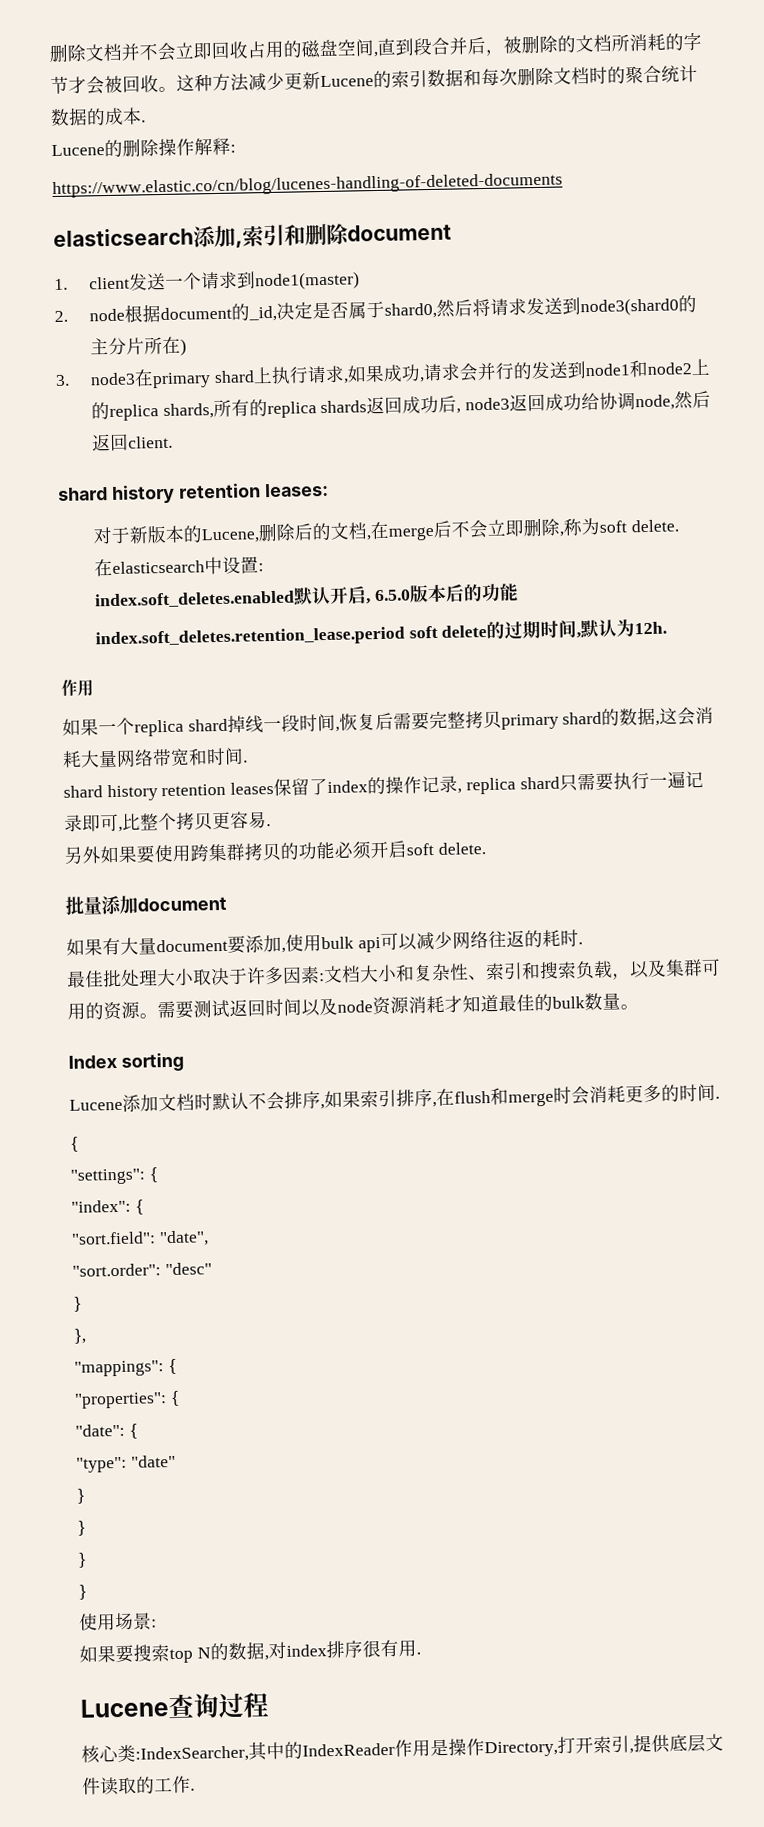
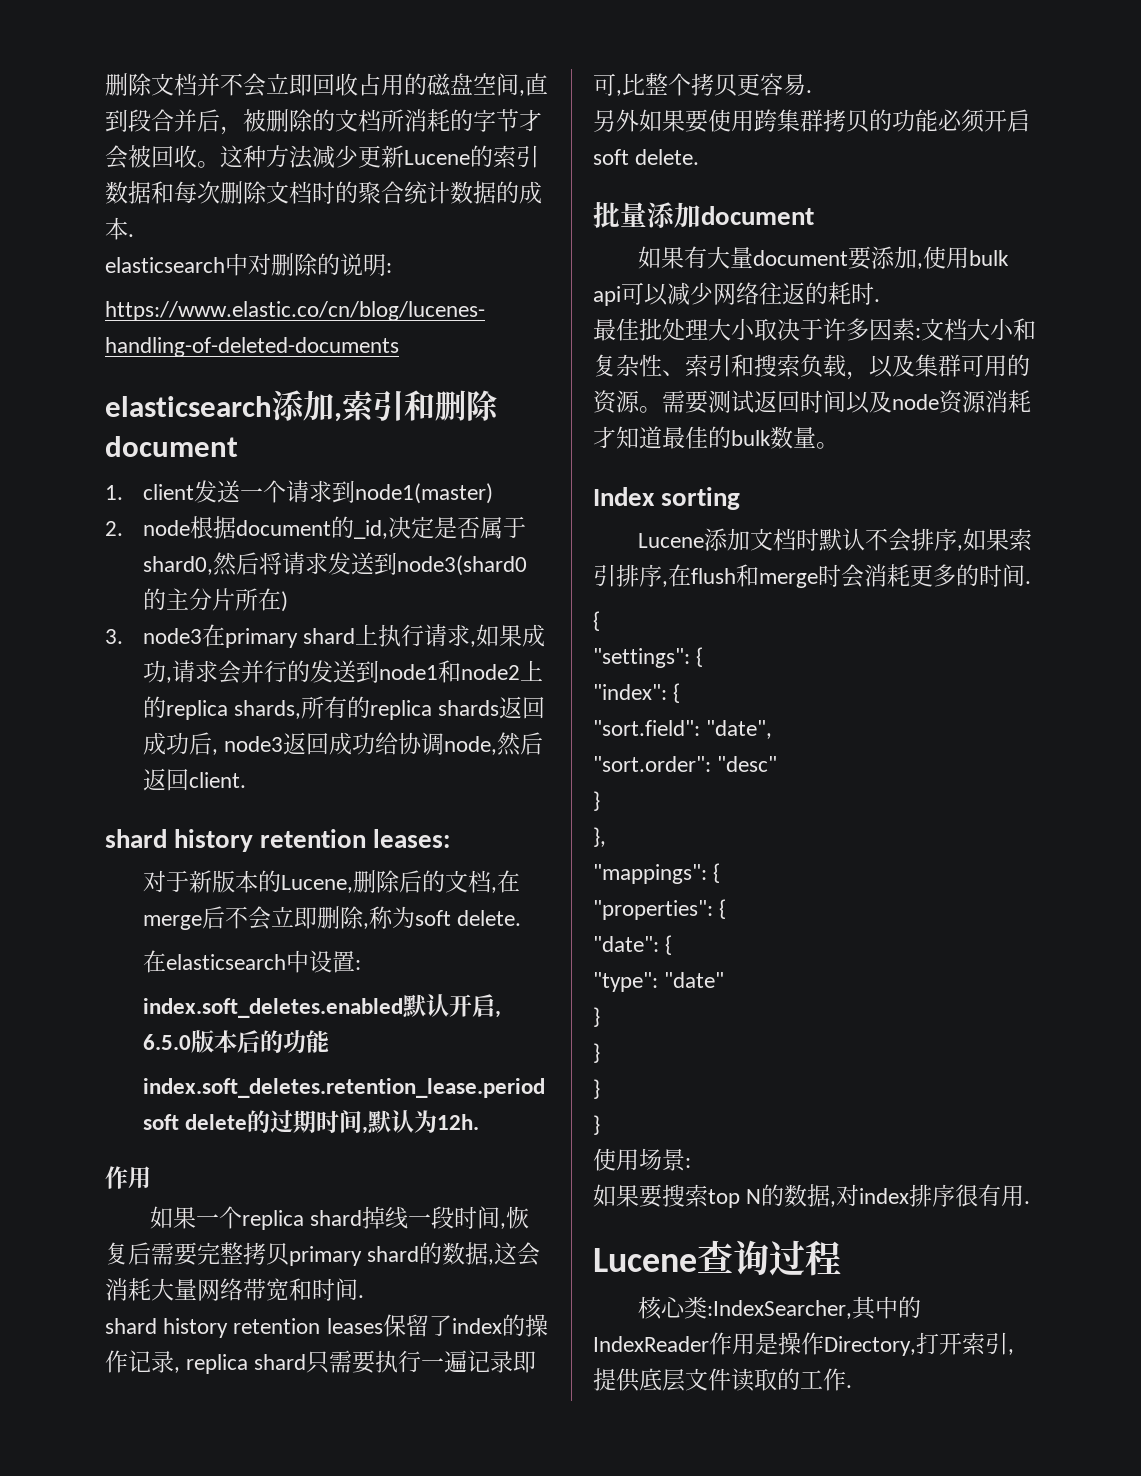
[51,137,231,158] Lucene的删除操作解释 -> [105,253,386,276] elasticsearch中对删除的说明

